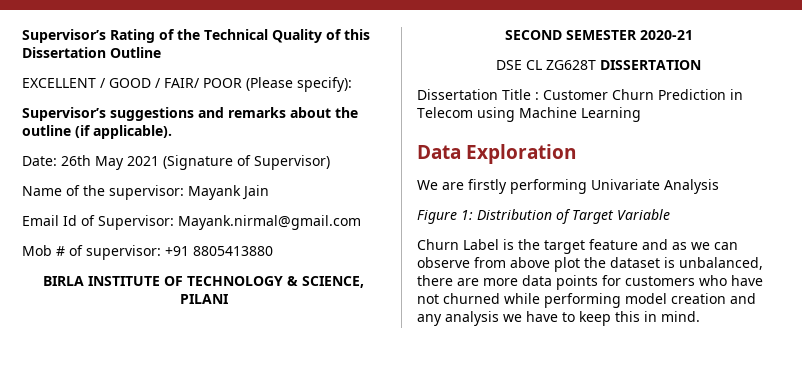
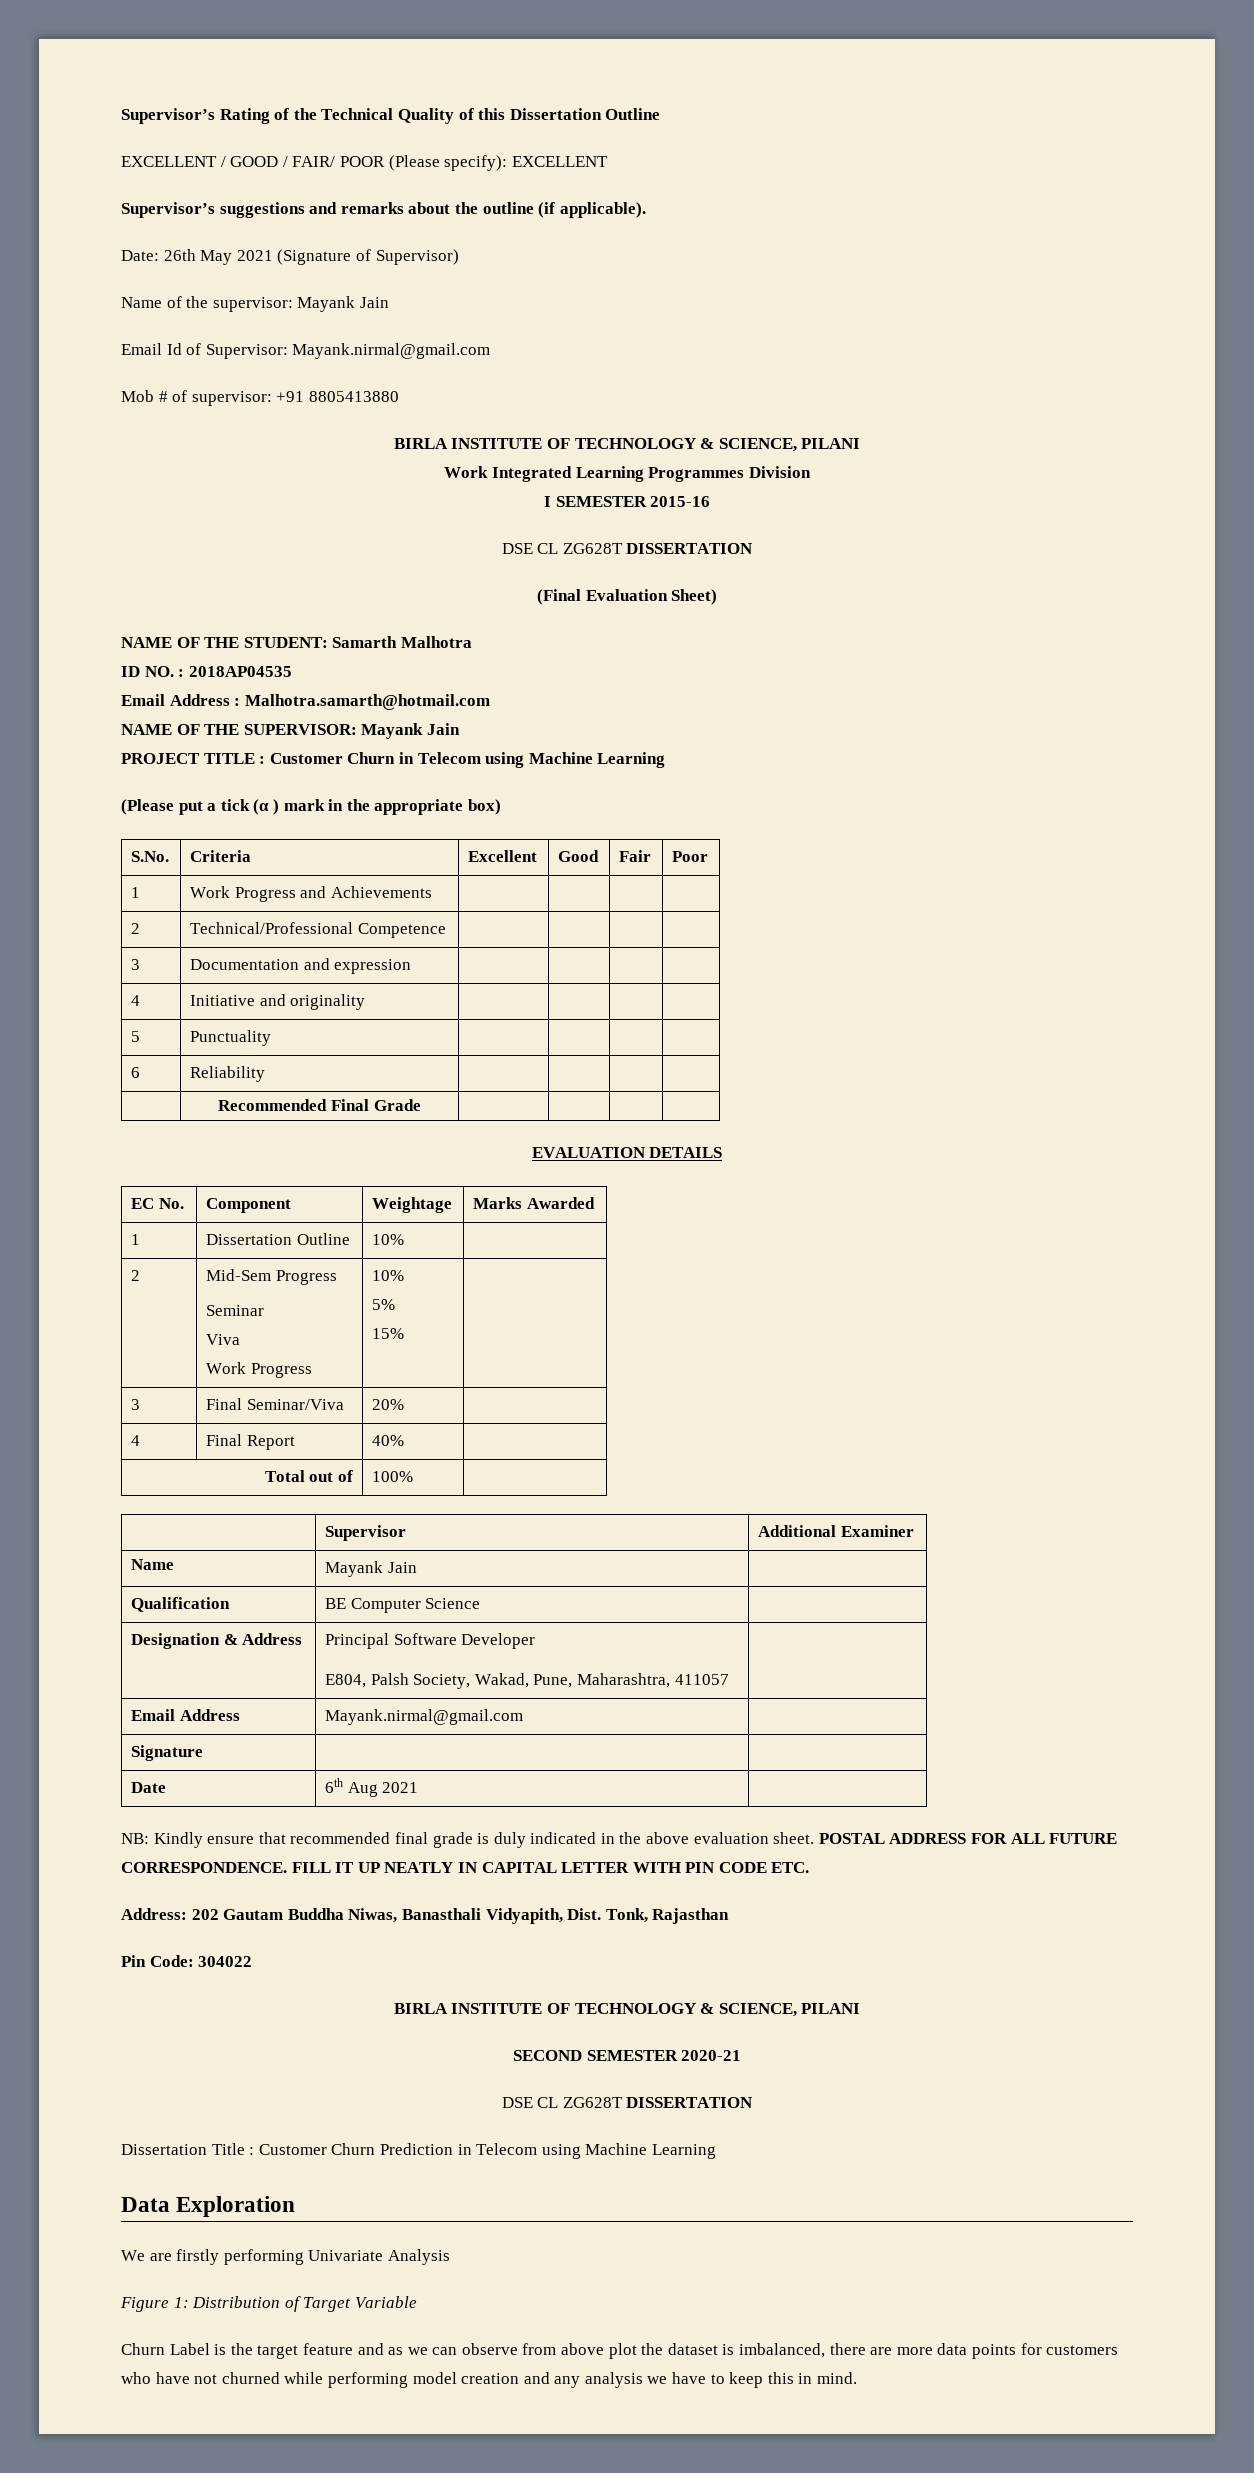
(352, 84) none -> [511,156,608,167] EXCELLENT
(228, 299) none -> [444,466,811,482] [543,496,711,507] [501,543,754,554] [536,589,718,605] [121,636,472,648] [121,666,292,677] [121,694,490,710] [121,723,460,739] [121,752,666,768] [121,799,501,815] [131,851,170,862] [190,850,252,862] [468,850,538,862] [558,850,600,862] [619,850,652,862] [672,851,709,862] [131,887,141,898] [190,886,432,902] [131,923,141,934] [190,922,446,938] [131,959,141,970] [190,958,412,974] [131,995,141,1006] [190,994,366,1010] [131,1031,141,1042] [190,1030,272,1046] [131,1067,141,1078] [190,1066,266,1082] [218,1099,421,1111] [531,1147,723,1158] [131,1198,184,1209] [206,1198,292,1213] [372,1197,453,1213] [473,1197,595,1209] [131,1234,141,1245] [206,1233,350,1245] [372,1234,405,1245] [131,1270,141,1281] [206,1269,337,1285] [206,1305,265,1316] [206,1334,241,1345] [206,1362,312,1378] [372,1270,405,1281] [372,1299,396,1310] [372,1328,405,1339] [131,1399,141,1410] [206,1398,344,1410] [372,1399,405,1410] [131,1435,141,1446] [206,1434,295,1450] [372,1435,405,1446] [264,1470,353,1482] [372,1471,414,1482] [325,1525,407,1541] [758,1525,914,1537] [131,1559,175,1570] [325,1561,417,1577] [131,1597,231,1612] [325,1598,481,1613] [131,1633,303,1649] [325,1633,536,1649] [325,1673,729,1689] [131,1709,240,1721] [325,1709,524,1725] [131,1745,204,1761] [131,1782,167,1793] [325,1778,419,1797] [121,1832,1118,1848] [121,1862,810,1873] [121,1908,730,1924] [121,1955,253,1967] [393,2003,861,2017] // Work Integrated Learning Programmes Division // I SEMESTER 2015-16 // DSE CL ZG628T DISSERTATION // (Final Evaluation Sheet) // NAME OF THE STUDENT: Samarth Malhotra // ID NO. : 2018AP04535 // Email Address : Malhotra.samarth@hotmail.com // NAME OF THE SUPERVISOR: Mayank Jain // PROJECT TITLE : Customer Churn in Telecom using Machine Learning // (Please put a tick (α ) mark in the appropriate box) // S.No. | Criteria | Excellent | Good | Fair | Poor // 1 | Work Progress and Achievements | | | | // 2 | Technical/Professional Competence | | | | // 3 | Documentation and expression | | | | // 4 | Initiative and originality | | | | // 5 | Punctuality | | | | // 6 | Reliability | | | | // | Recommended Final Grade | | | | // EVALUATION DETAILS // EC No. | Component | Weightage | Marks Awarded // 1 | Dissertation Outline | 10% | // 2 | Mid-Sem Progress // Seminar // Viva // Work Progress | 10% // 5% // 15% | // 3 | Final Seminar/Viva | 20% | // 4 | Final Report | 40% | // Total out of | 100% | // | Supervisor | Additional Examiner // Name | Mayank Jain | // Qualification | BE Computer Science | // Designation & Address | Principal Software Developer // E804, Palsh Society, Wakad, Pune, Maharashtra, 411057 | // Email Address | Mayank.nirmal@gmail.com | // Signature | | // Date | 6th Aug 2021 | // NB: Kindly ensure that recommended final grade is duly indicated in the above evaluation sheet. POSTAL ADDRESS FOR ALL FUTURE CORRESPONDENCE. FILL IT UP NEATLY IN CAPITAL LETTER WITH PIN CODE ETC. // Address: 202 Gautam Buddha Niwas, Banasthali Vidyapith, Dist. Tonk, Rajasthan // Pin Code: 304022 // BIRLA INSTITUTE OF TECHNOLOGY & SCIENCE, PILANI
[679,257,763,270] unbalanced, -> [739,2343,826,2358] imbalanced,

